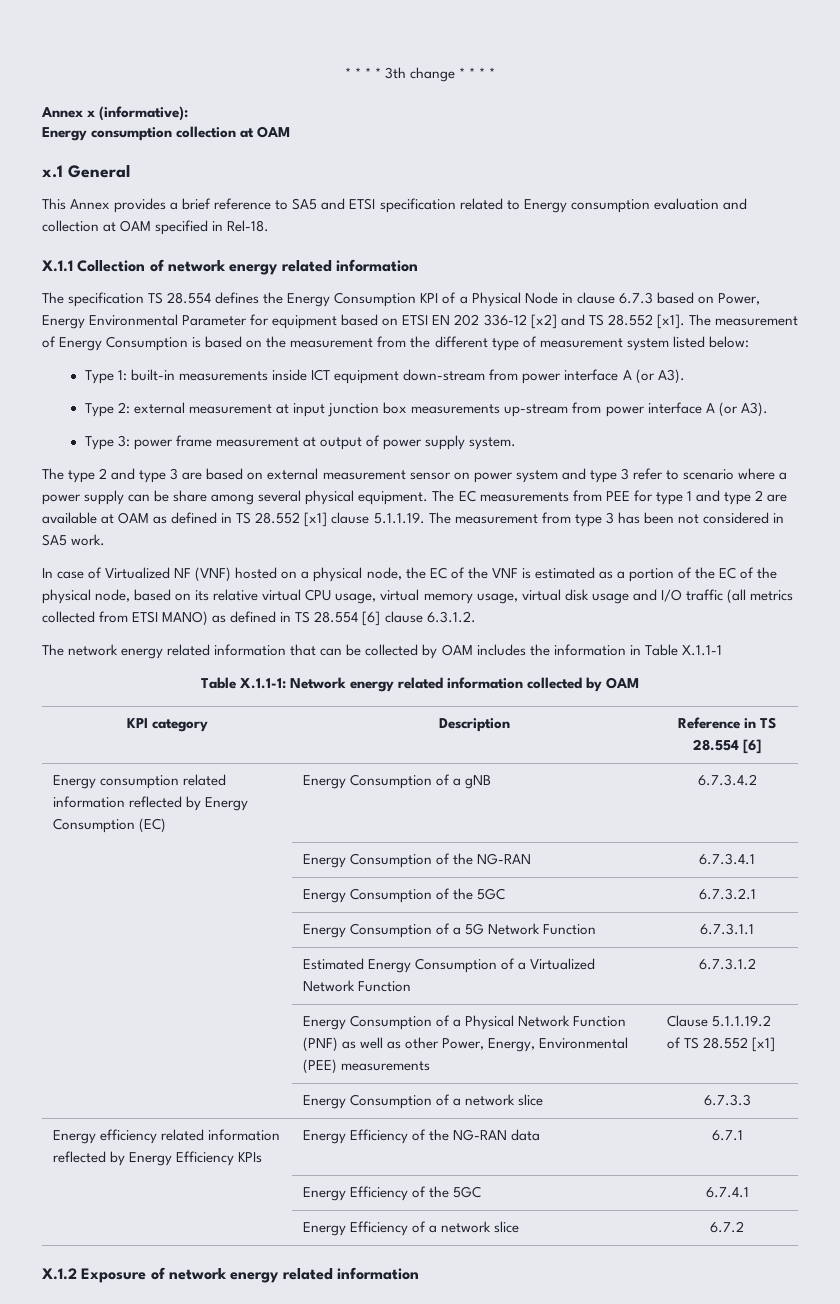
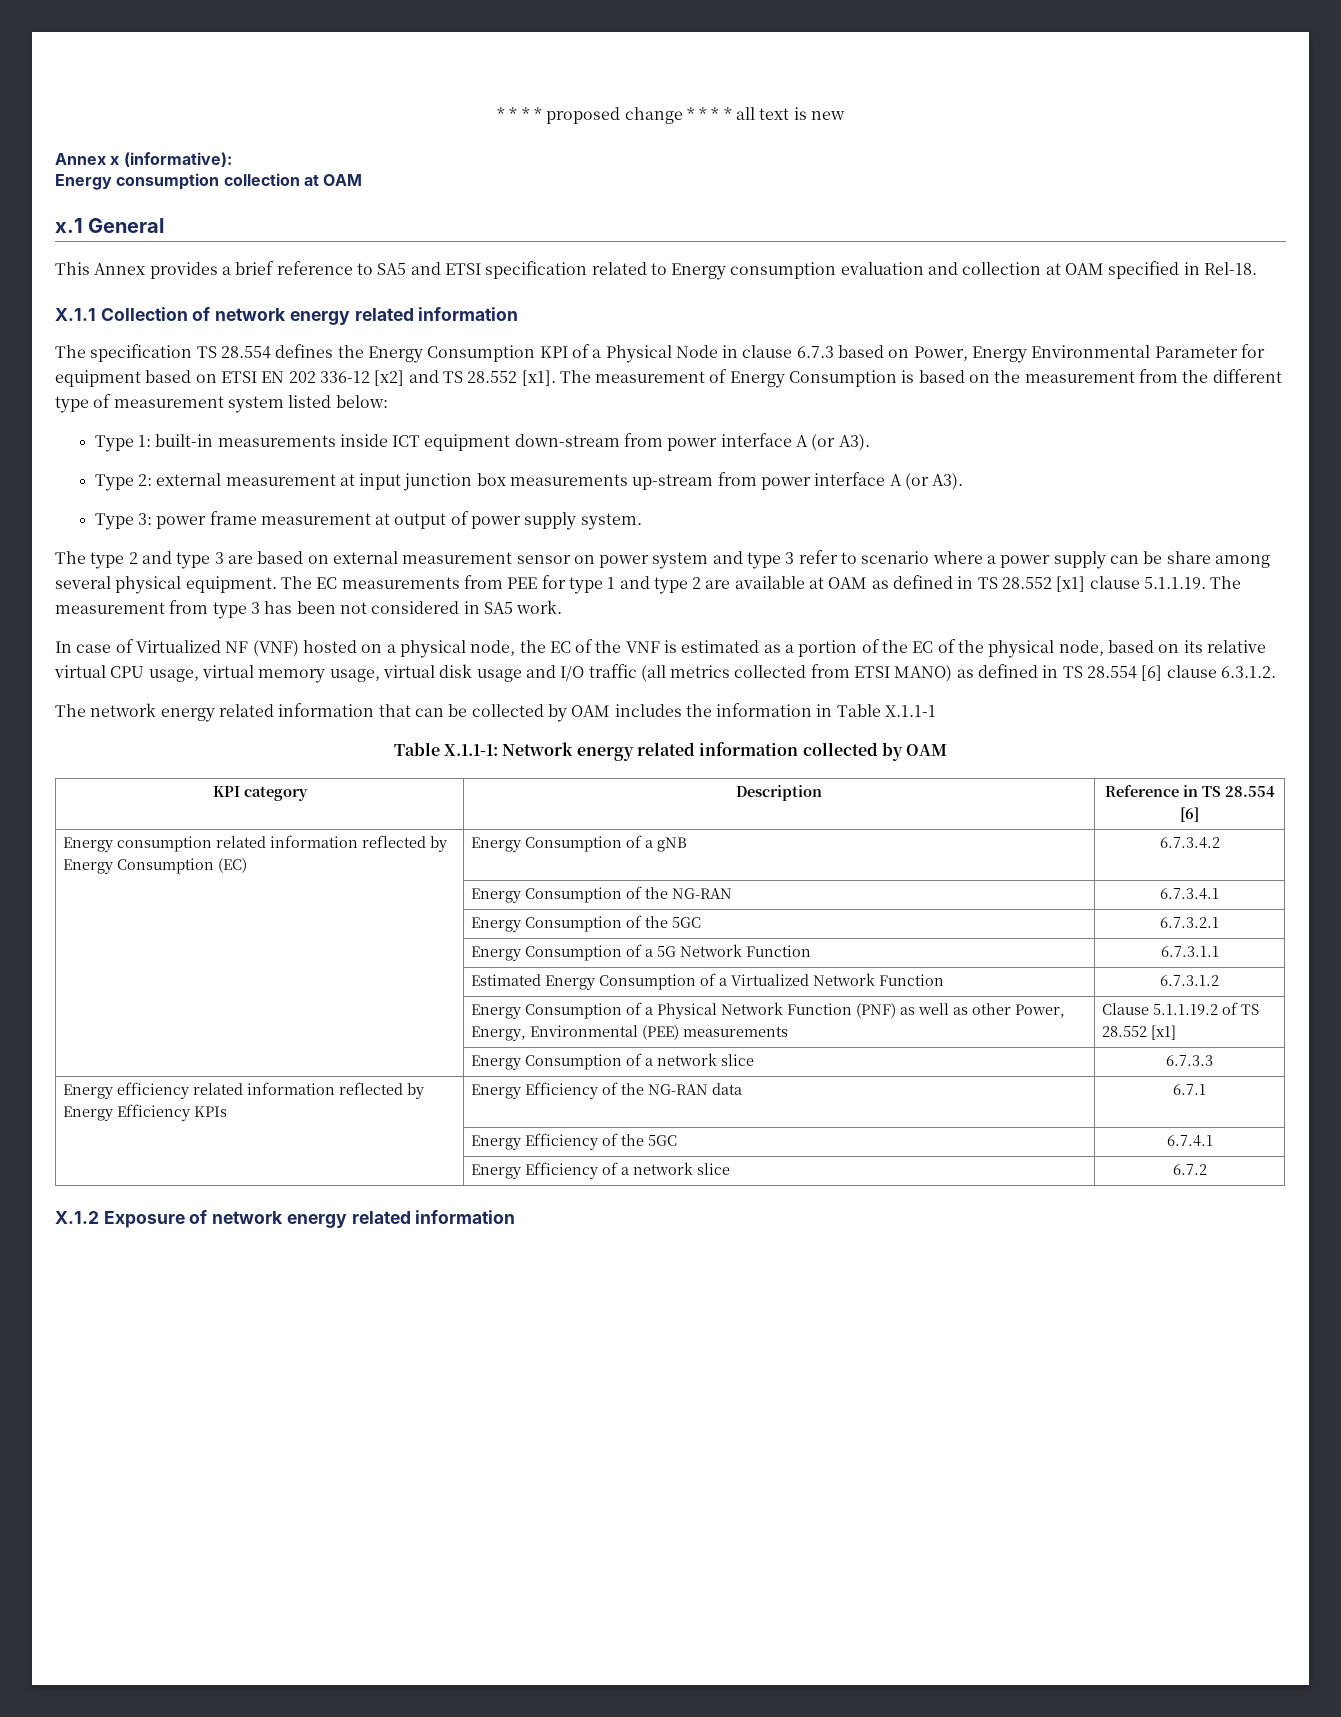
[344,67,406,79] * * * * 3th -> [496,107,621,124] * * * * proposed
(496, 72) none -> [736,107,846,120] all text is new

